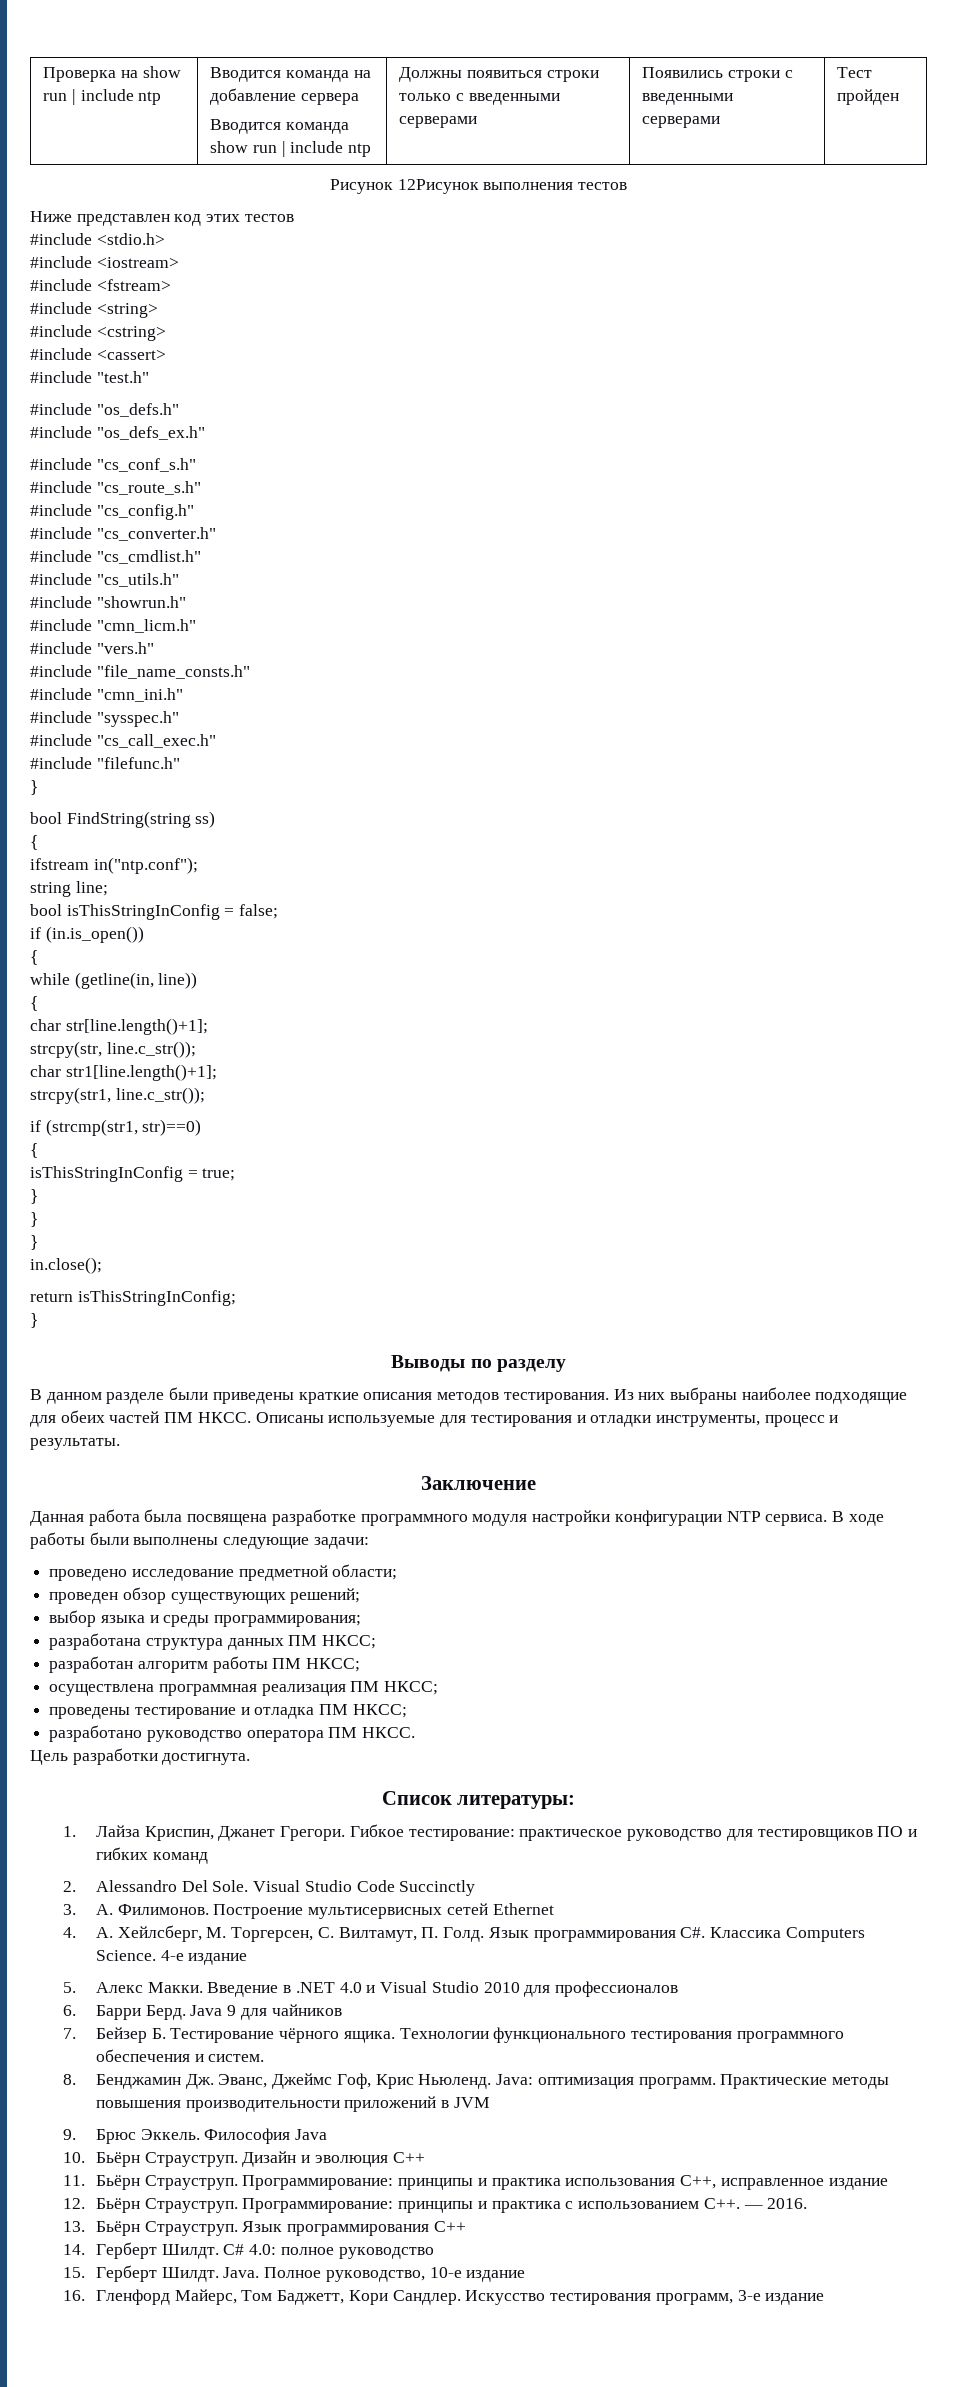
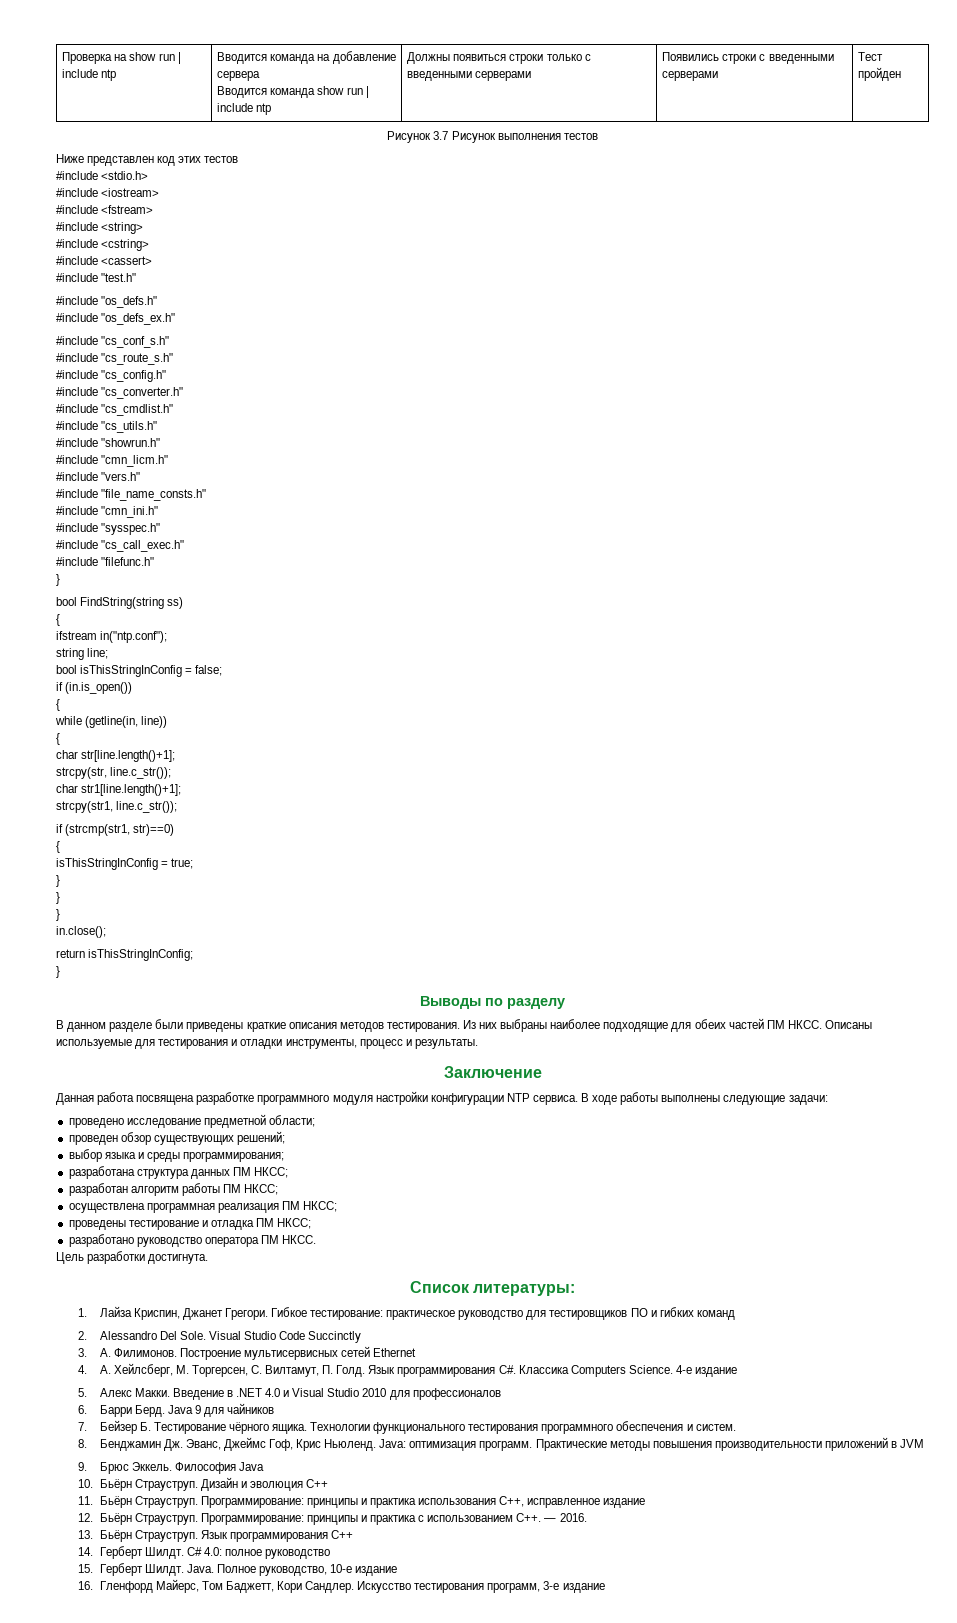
[397,179,479,194] 12Рисунок -> [433,131,496,143] 3.7 Рисунок
[144,1509,183,1522] была -> (135, 1098) none
[89,1532,129,1545] были -> (659, 1098) none

